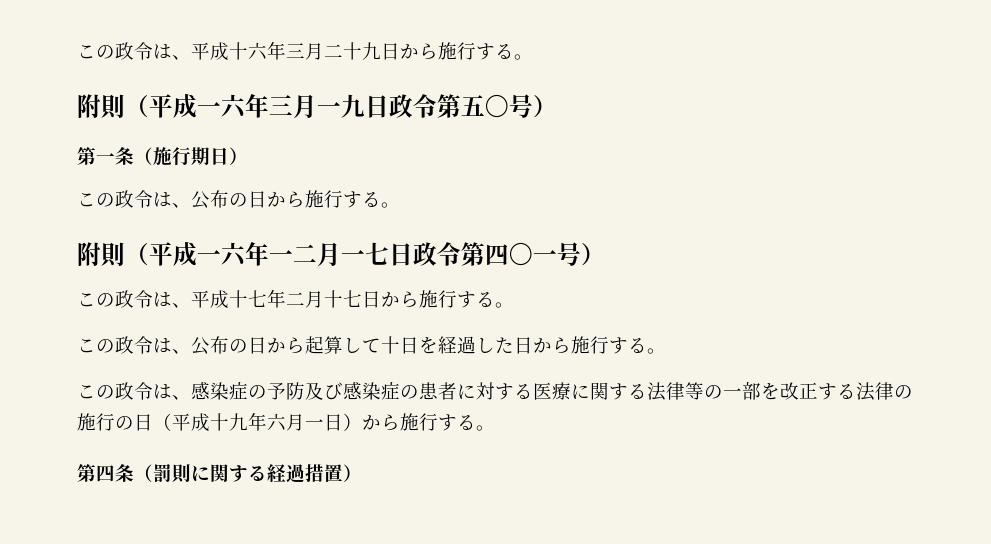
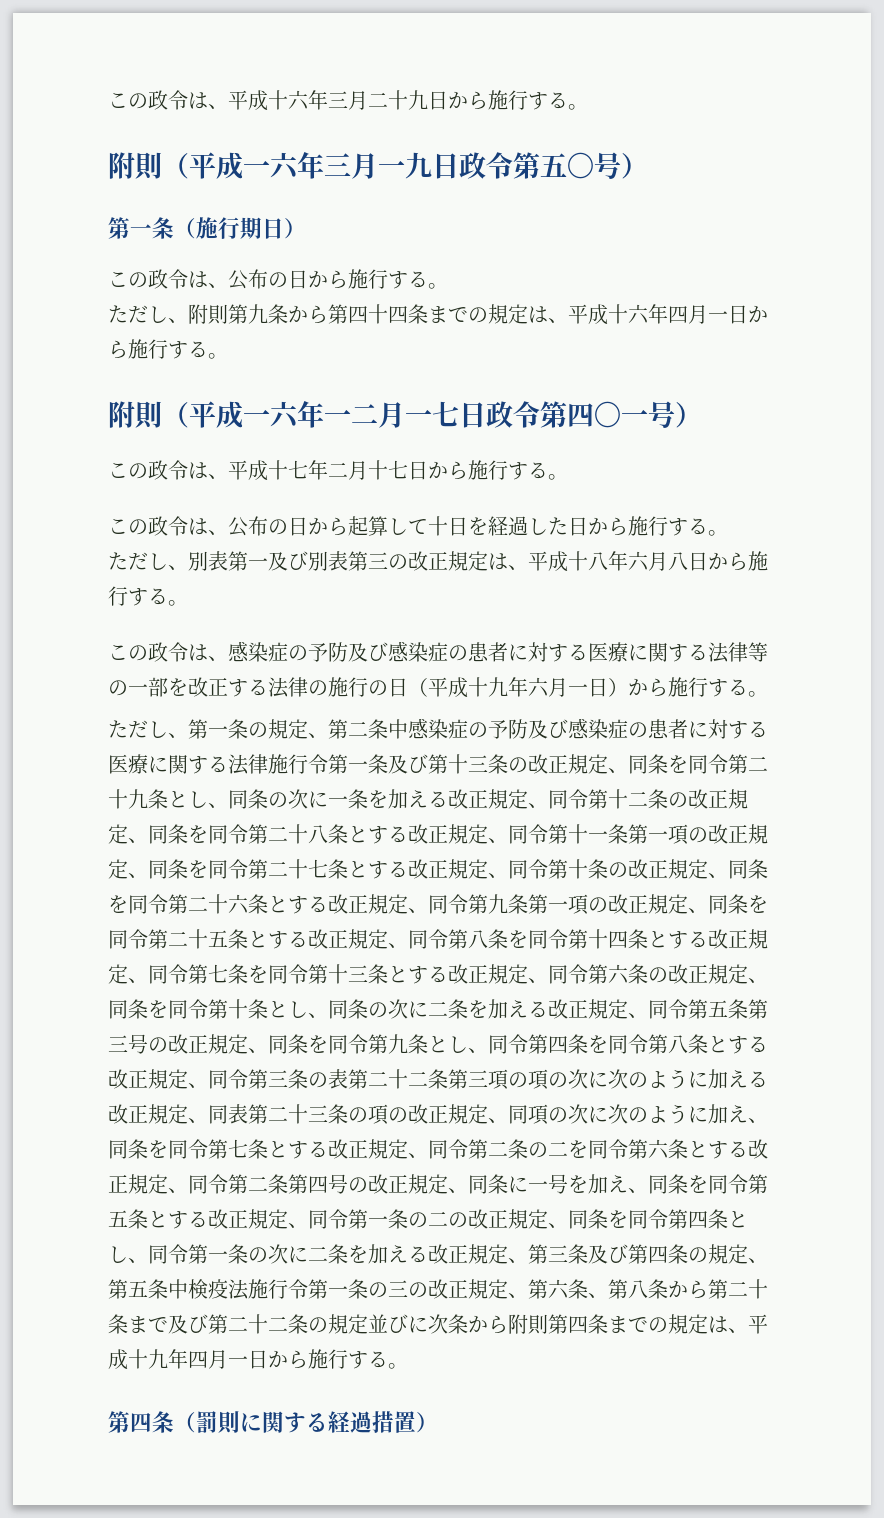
(400, 205) none -> [108,304,768,325] [108,339,228,359] // ただし、附則第九条から第四十四条までの規定は、平成十六年四月一日から施行する。
(666, 351) none -> [108,551,768,572] [108,586,188,606] // ただし、別表第一及び別表第三の改正規定は、平成十八年六月八日から施行する。
(495, 428) none -> [108,718,768,739] [108,754,768,775] [108,789,748,809] [108,824,768,845] [108,859,768,879] [108,894,768,915] [108,929,768,949] [108,964,768,984] [108,999,768,1019] [108,1034,768,1054] [108,1069,768,1090] [108,1104,768,1125] [108,1139,768,1159] [108,1174,768,1194] [108,1209,748,1229] [108,1244,768,1264] [108,1279,768,1300] [108,1314,768,1335] [108,1349,408,1370] // ただし、第一条の規定、第二条中感染症の予防及び感染症の患者に対する医療に関する法律施行令第一条及び第十三条の改正規定、同条を同令第二十九条とし、同条の次に一条を加える改正規定、同令第十二条の改正規定、同条を同令第二十八条とする改正規定、同令第十一条第一項の改正規定、同条を同令第二十七条とする改正規定、同令第十条の改正規定、同条を同令第二十六条とする改正規定、同令第九条第一項の改正規定、同条を同令第二十五条とする改正規定、同令第八条を同令第十四条とする改正規定、同令第七条を同令第十三条とする改正規定、同令第六条の改正規定、同条を同令第十条とし、同条の次に二条を加える改正規定、同令第五条第三号の改正規定、同条を同令第九条とし、同令第四条を同令第八条とする改正規定、同令第三条の表第二十二条第三項の項の次に次のように加える改正規定、同表第二十三条の項の改正規定、同項の次に次のように加え、同条を同令第七条とする改正規定、同令第二条の二を同令第六条とする改正規定、同令第二条第四号の改正規定、同条に一号を加え、同条を同令第五条とする改正規定、同令第一条の二の改正規定、同条を同令第四条とし、同令第一条の次に二条を加える改正規定、第三条及び第四条の規定、第五条中検疫法施行令第一条の三の改正規定、第六条、第八条から第二十条まで及び第二十二条の規定並びに次条から附則第四条までの規定は、平成十九年四月一日から施行する。

